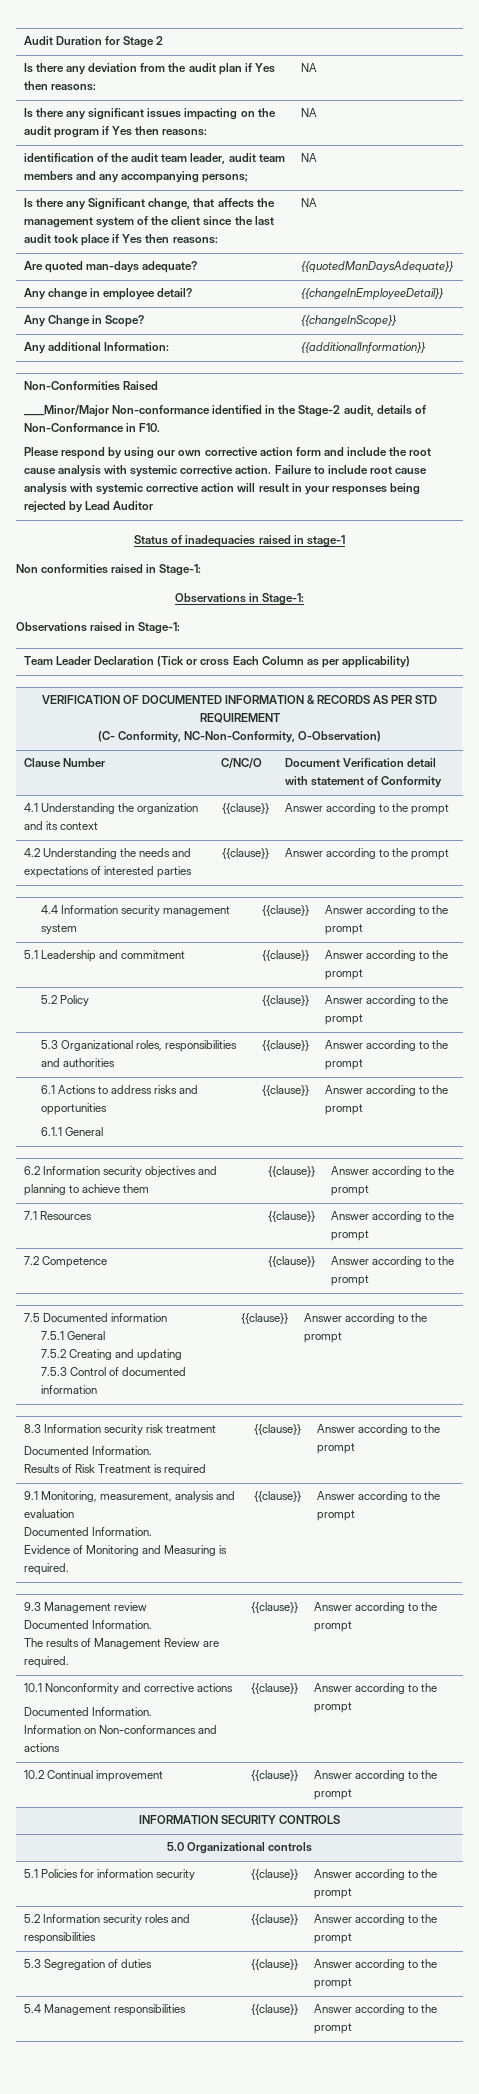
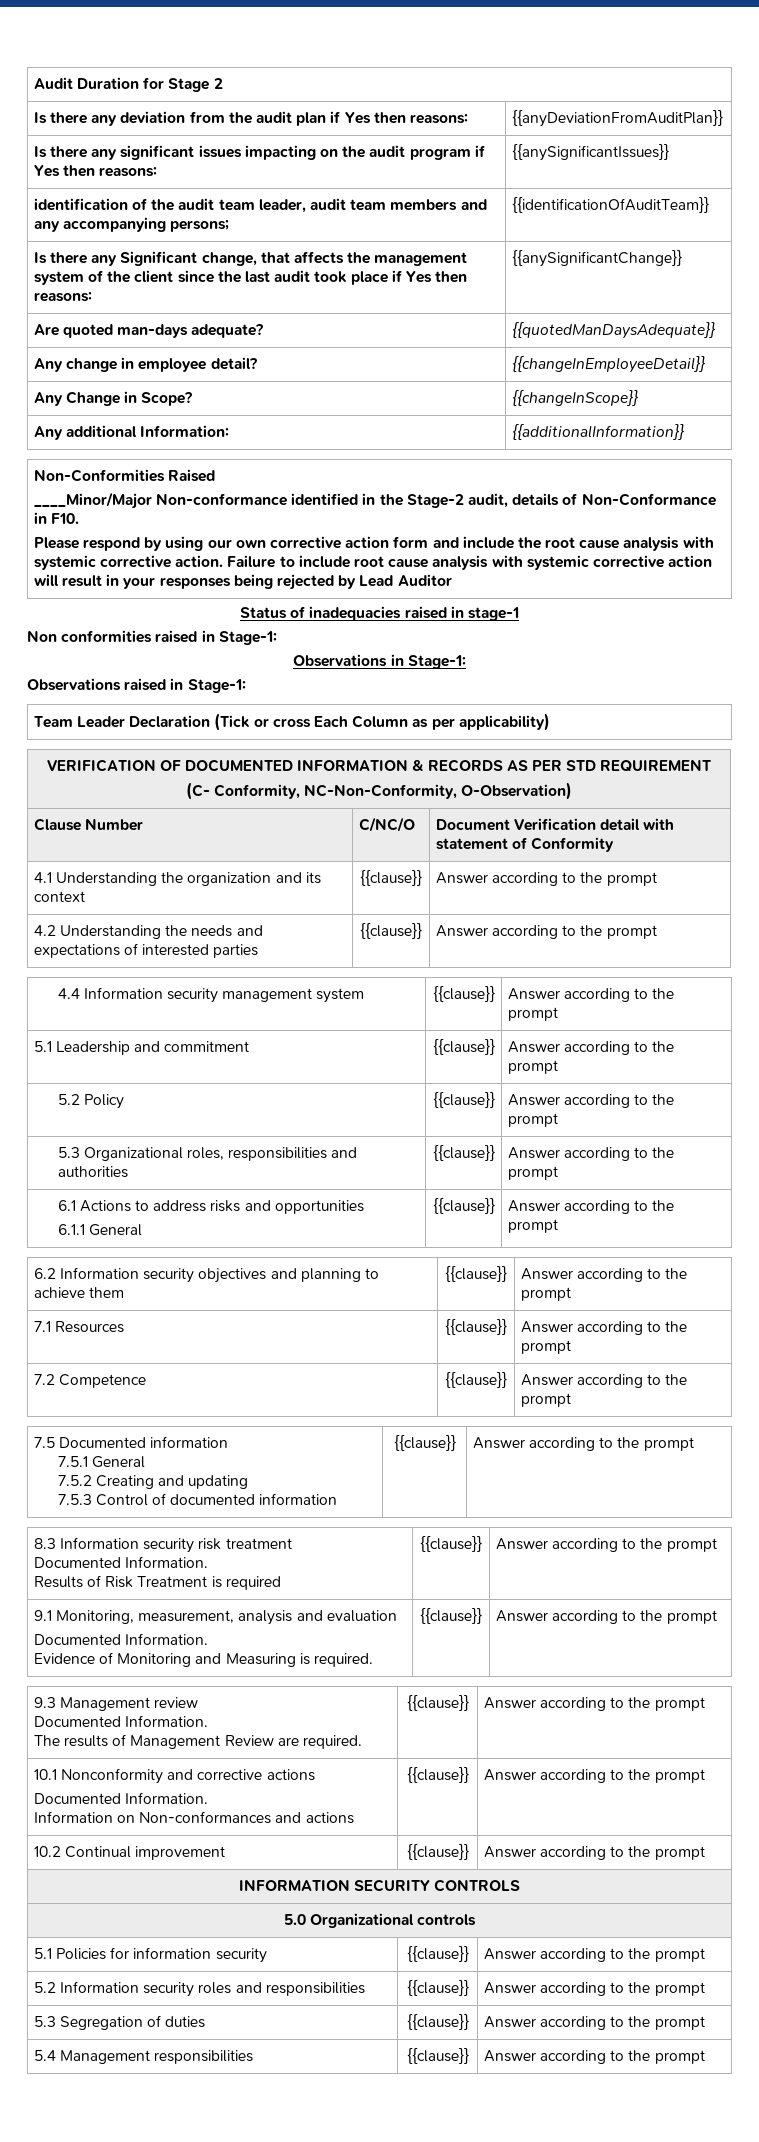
[300,63,317,72] NA -> [511,110,723,127] {{anyDeviationFromAuditPlan}}
[300,108,317,117] NA -> [511,144,669,161] {{anySignificantIssues}}
[300,153,317,162] NA -> [511,197,709,213] {{identificationOfAuditTeam}}
[300,198,317,207] NA -> [511,250,682,267] {{anySignificantChange}}

